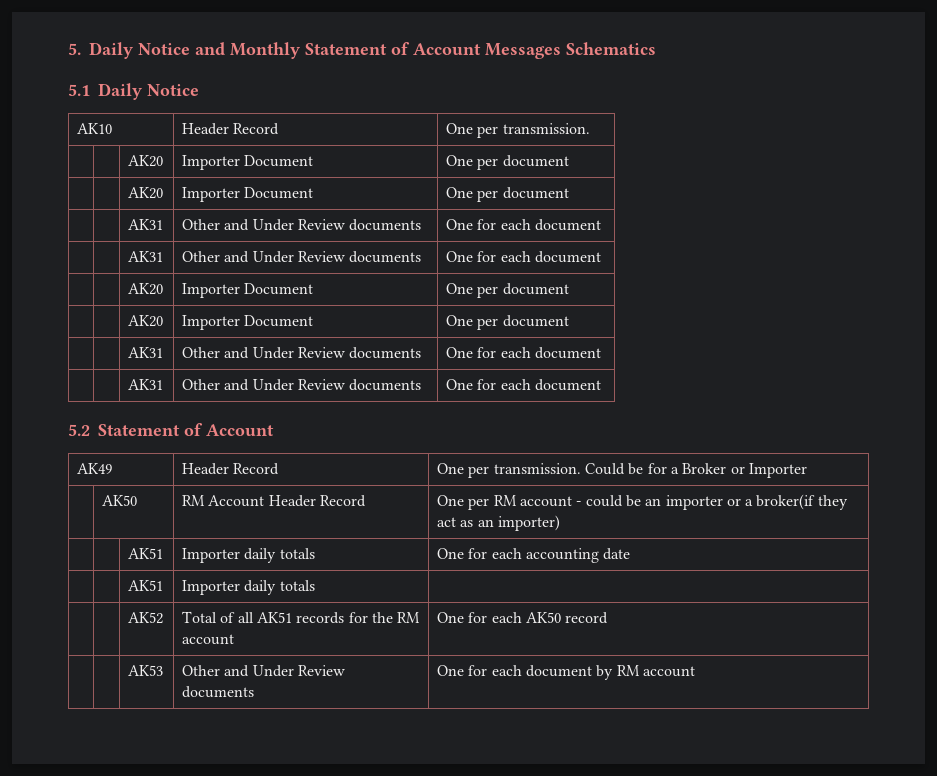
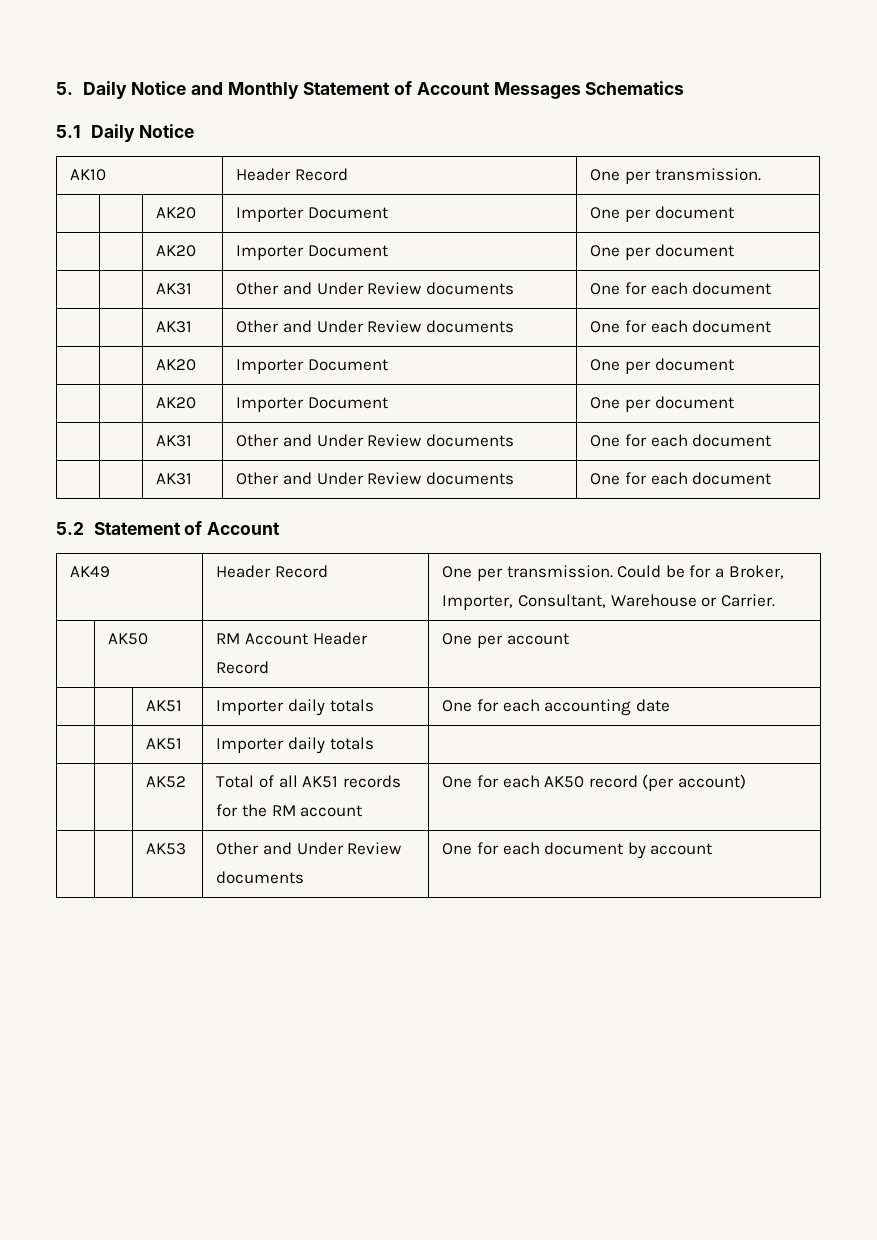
[682,463,807,478] Broker or Importer -> [728,565,784,579] [442,594,775,610] Broker, Importer, Consultant, Warehouse or Carrier.
[493,494,848,510] [436,515,560,531] RM account - could be an importer or a broker(if they act as an importer) -> [506,633,569,645] account
(609, 618) none -> [642,774,746,791] (per account)
[616,665,640,676] RM -> (646, 850) none

